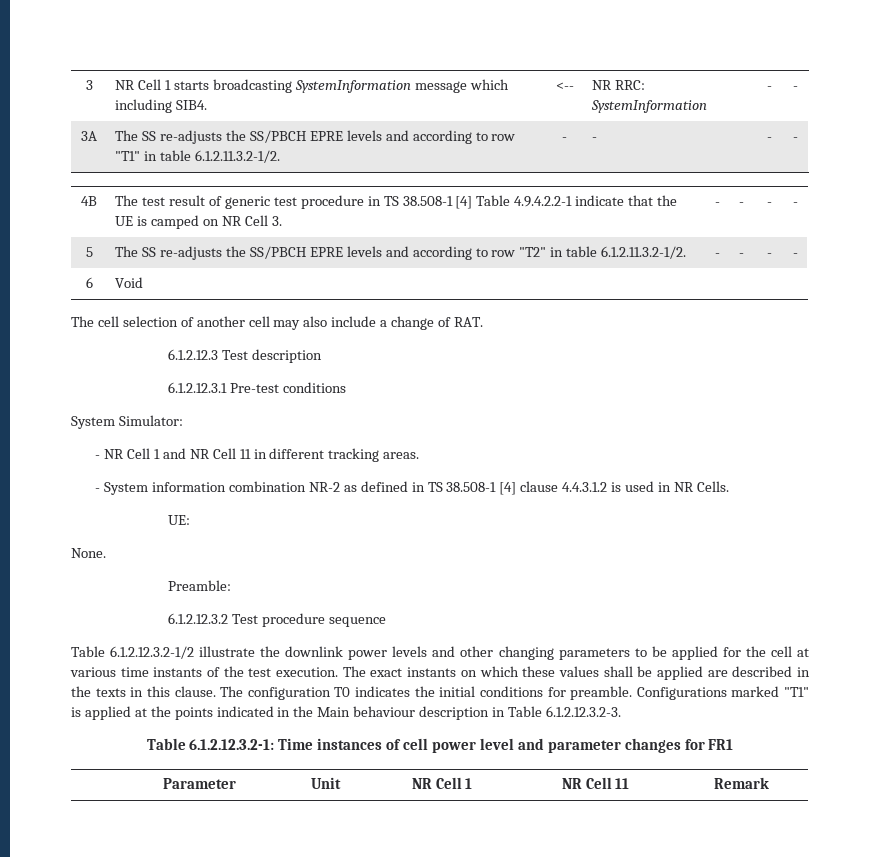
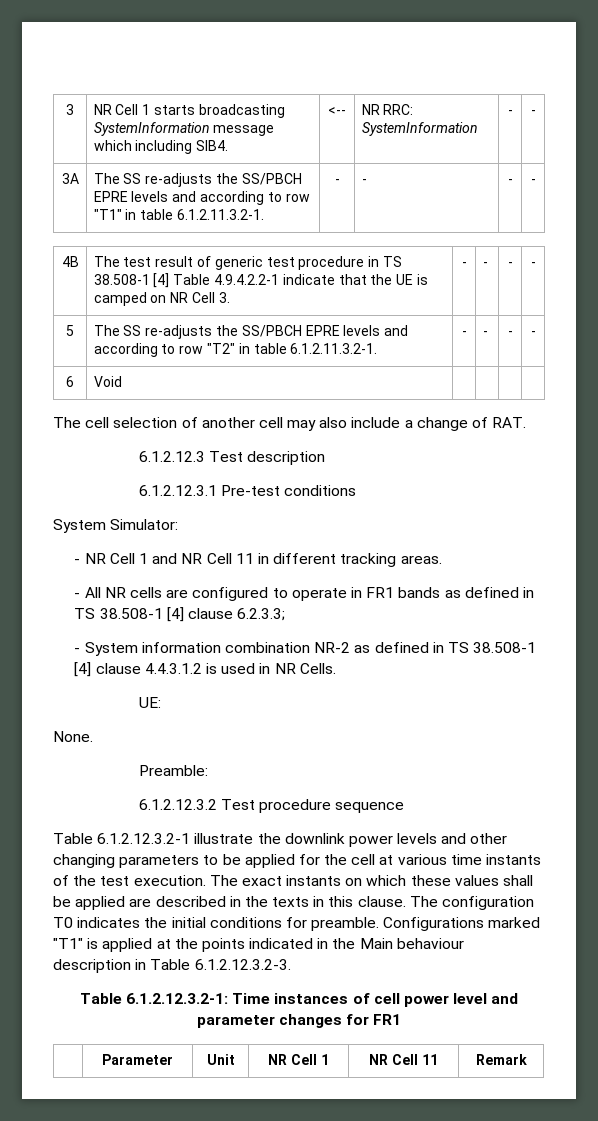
[195,150,281,163] 6.1.2.11.3.2-1/2. -> [176,209,264,220] 6.1.2.11.3.2-1.
[601,246,687,259] 6.1.2.11.3.2-1/2. -> [290,343,378,354] 6.1.2.11.3.2-1.
(420, 455) none -> [74,587,534,601] [74,607,286,622] // - All NR cells are configured to operate in FR1 bands as defined in TS 38.508-1 [4] clause 6.2.3.3;
[110,646,195,659] 6.1.2.12.3.2-1/2 -> [97,833,191,844] 6.1.2.12.3.2-1

